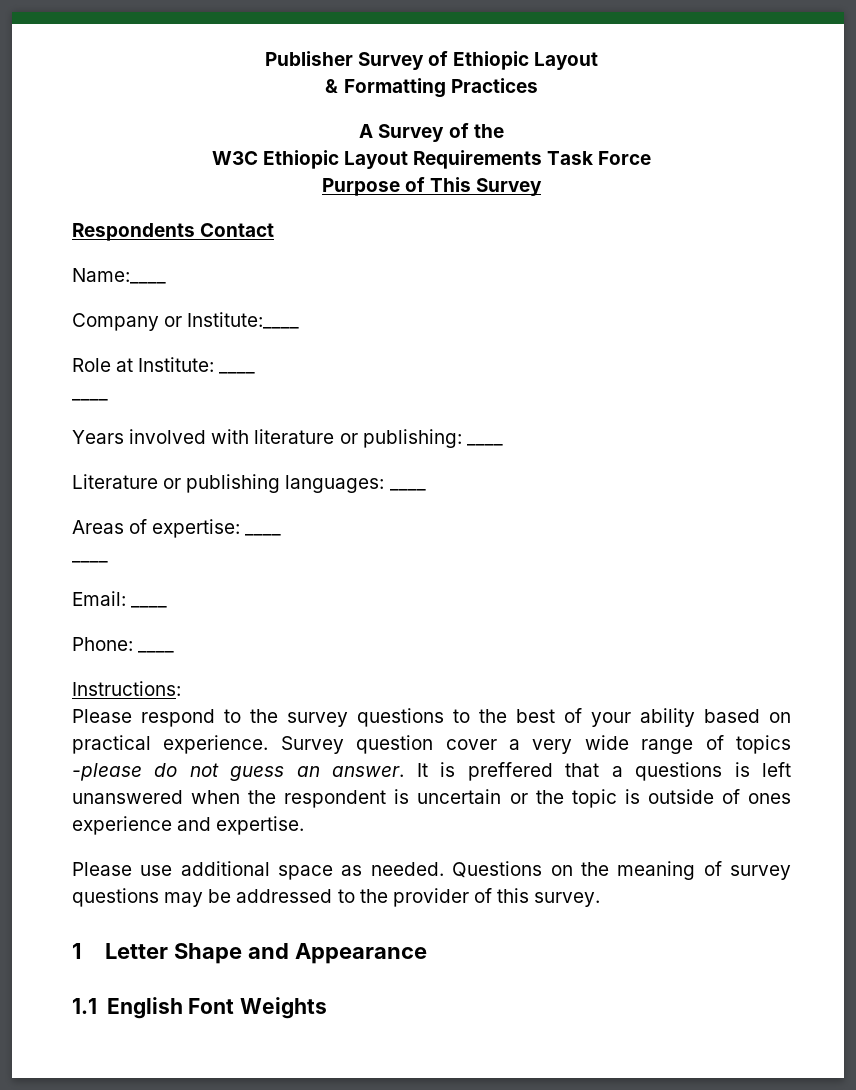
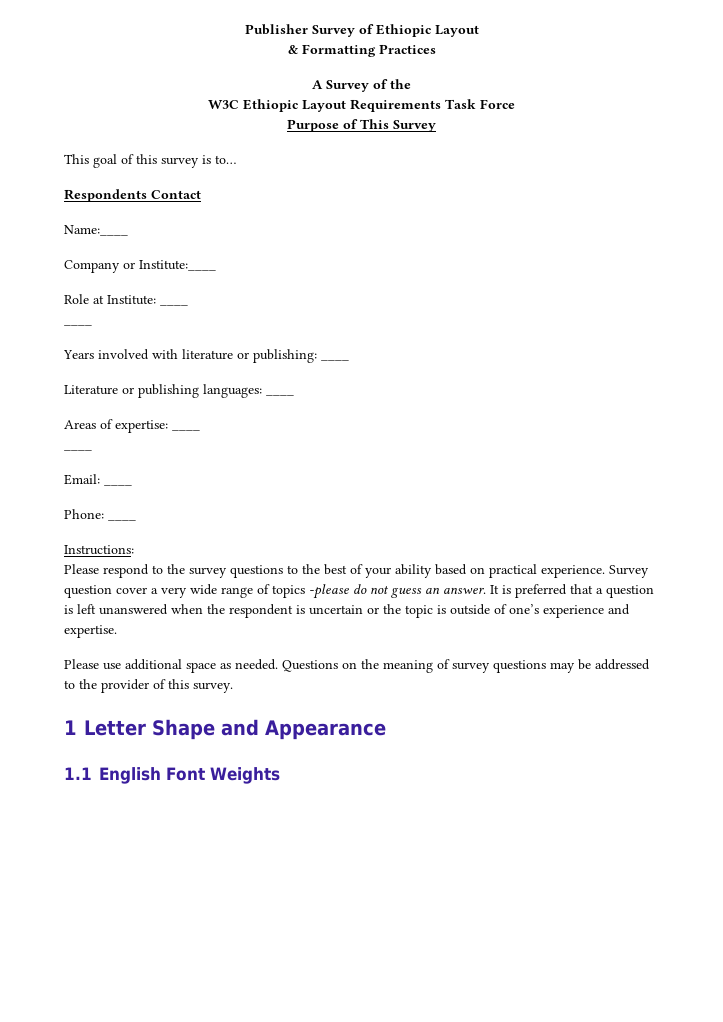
(543, 187) none -> [64,154,236,168] // This goal of this survey is to…
[467,762,553,781] preffered -> [515,584,567,598] preferred
[635,762,723,781] questions -> [606,585,654,598] question
[748,793,791,804] ones -> [509,604,539,614] one’s

